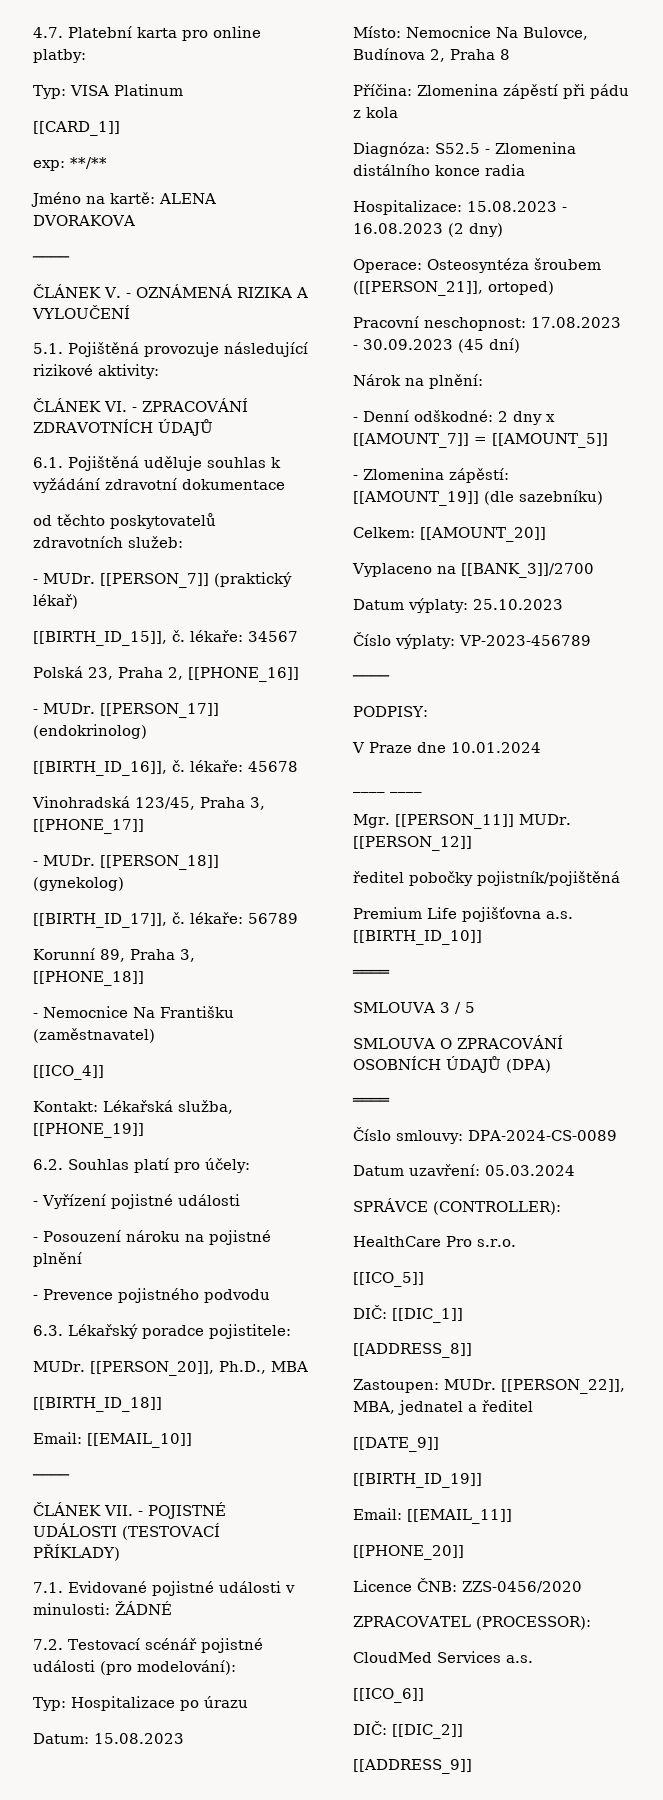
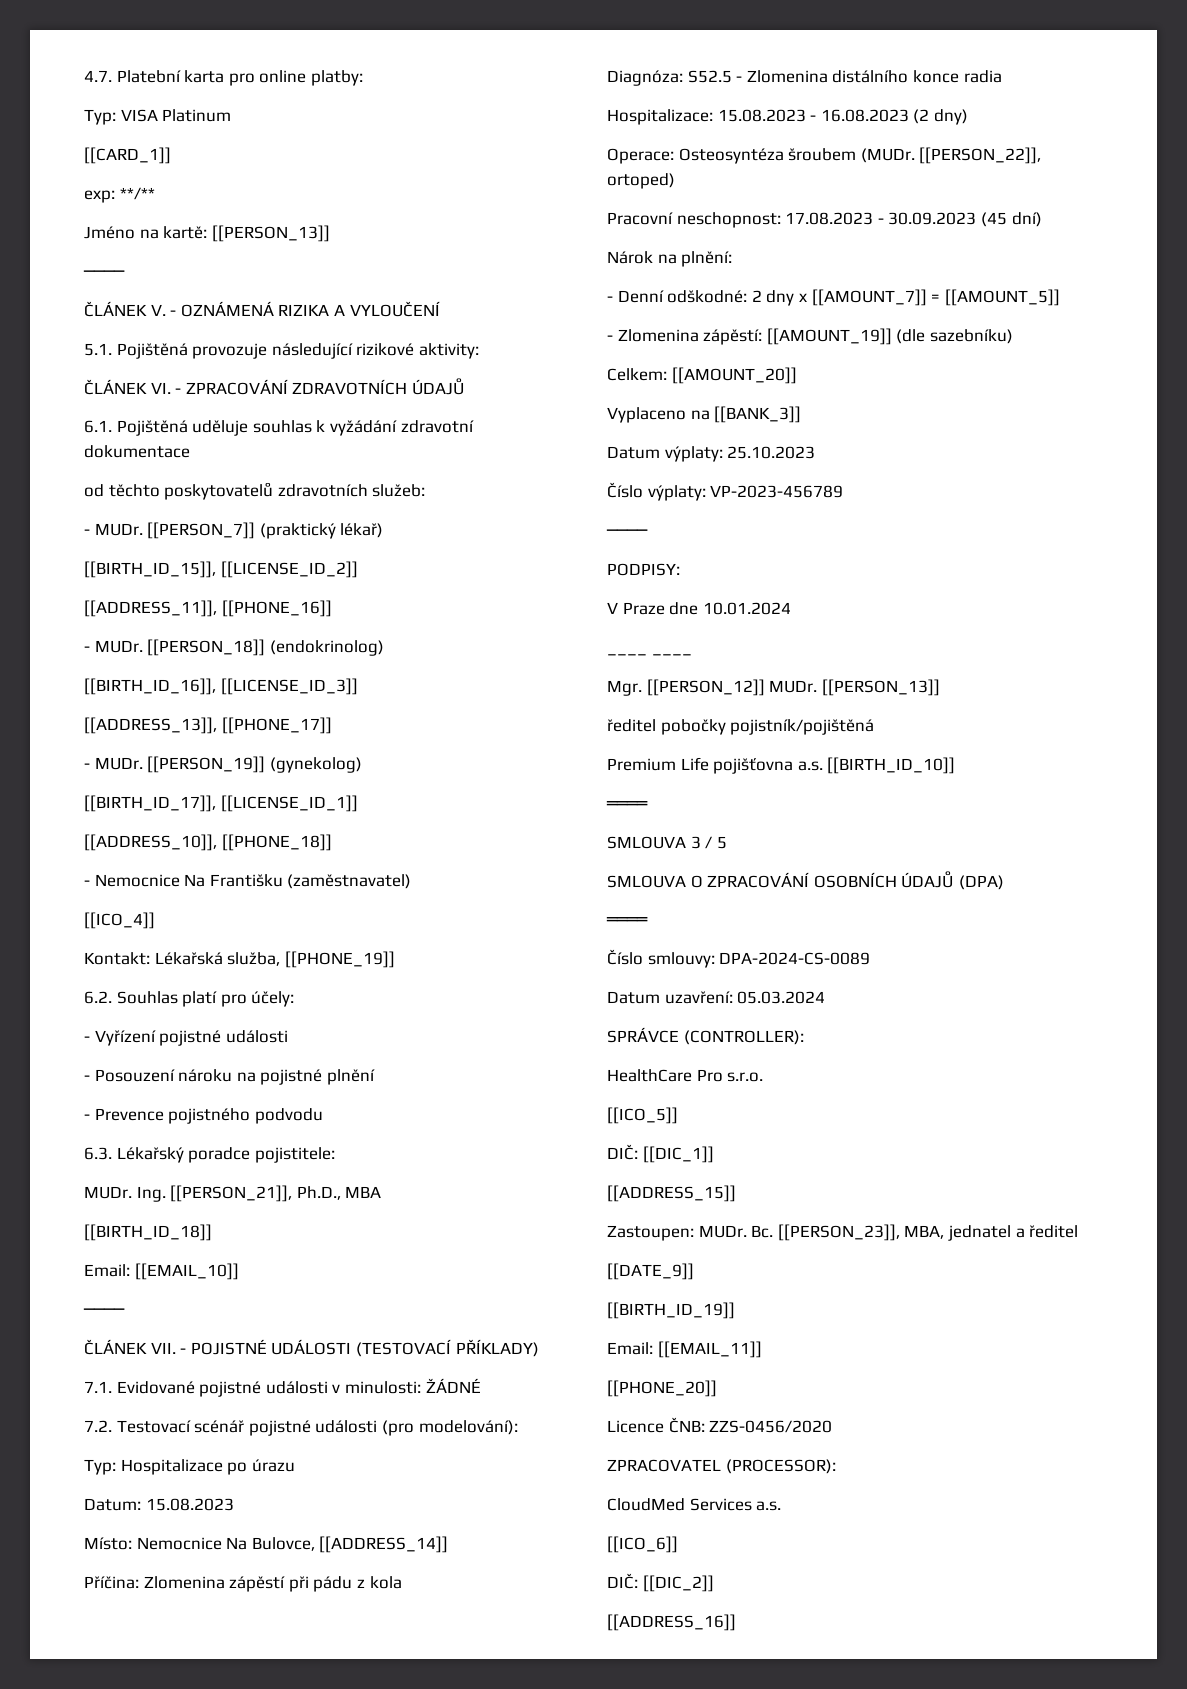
[159,193,216,204] [33,215,135,226] ALENA DVORAKOVA -> [211,225,330,242] [[PERSON_13]]
[172,630,298,642] [33,666,183,680] č. lékaře: 34567 // Polská 23, Praha 2, -> [220,561,358,578] [84,600,217,617] [[LICENSE_ID_2]] // [[ADDRESS_11]],
[99,703,219,718] [[PERSON_17]] -> [147,639,266,656] [[PERSON_18]]
[172,760,298,772] [32,796,265,810] č. lékaře: 45678 // Vinohradská 123/45, Praha 3, -> [220,678,358,695] [84,717,217,734] [[LICENSE_ID_3]] // [[ADDRESS_13]],
[99,855,219,870] [[PERSON_18]] -> [147,756,266,773] [[PERSON_19]]
[172,912,298,924] [33,948,195,962] č. lékaře: 56789 // Korunní 89, Praha 3, -> [220,795,358,812] [84,834,217,851] [[LICENSE_ID_1]] // [[ADDRESS_10]],
[89,1361,214,1376] [[PERSON_20]], -> [136,1185,293,1202] Ing. [[PERSON_21]],
[353,48,510,62] Budínova 2, Praha 8 -> [319,1536,449,1553] [[ADDRESS_14]]
[353,281,483,296] ([[PERSON_21]], -> [860,147,1042,164] (MUDr. [[PERSON_22]],
[461,563,594,578] [[BANK_3]]/2700 -> [714,406,802,423] [[BANK_3]]
[394,814,571,829] [353,836,472,851] [[PERSON_11]] MUDr. [[PERSON_12]] -> [646,679,940,696] [[PERSON_12]] MUDr. [[PERSON_13]]
[353,1343,472,1358] [[ADDRESS_8]] -> [607,1185,736,1202] [[ADDRESS_15]]
[500,1379,625,1394] [[PERSON_22]], -> [751,1224,900,1241] Bc. [[PERSON_23]],
[353,1759,472,1774] [[ADDRESS_9]] -> [607,1614,736,1631] [[ADDRESS_16]]

